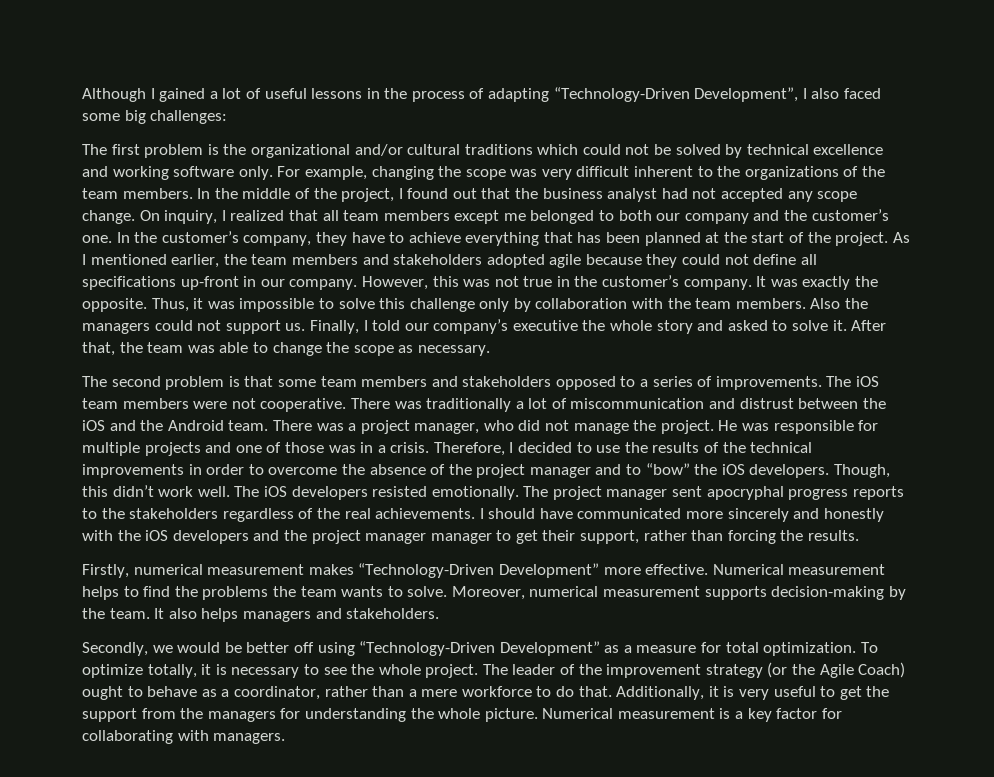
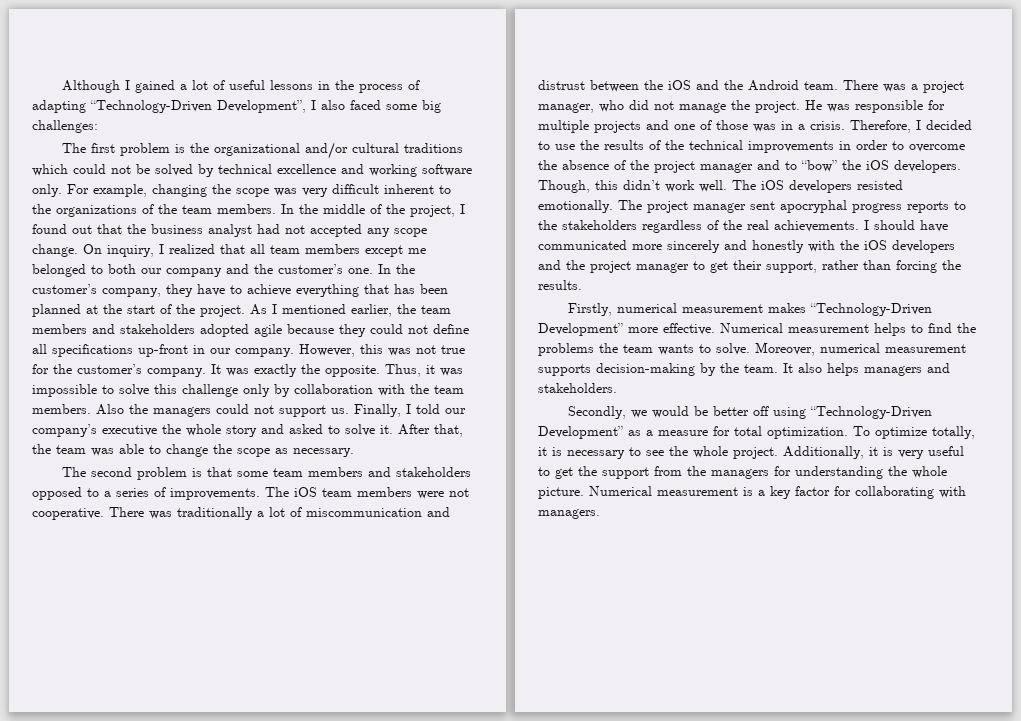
[556,276,570,287] in -> [32,364,49,374] for
[430,533,492,544] manager -> (689, 268) none
[482,662,906,678] [82,686,612,700] The leader of the improvement strategy (or the Agile Coach) ought to behave as a coordinator, rather than a mere workforce to do that. -> (778, 453) none

